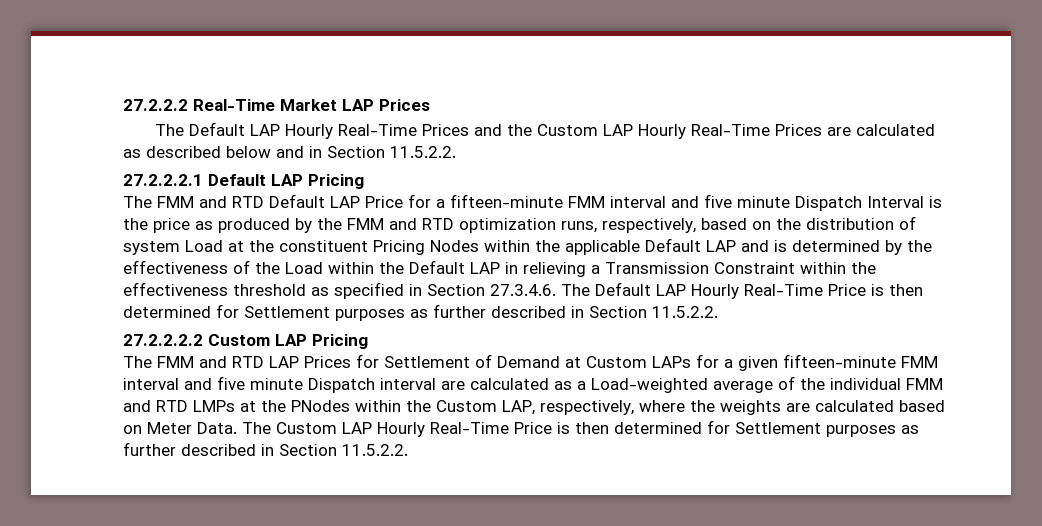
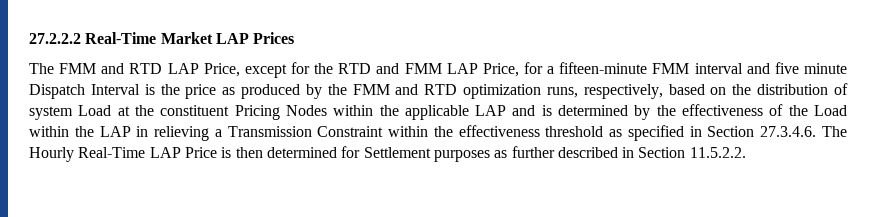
[189,122,936,139] [123,146,456,158] [123,174,364,189] [123,194,403,208] Default LAP Hourly Real-Time Prices and the Custom LAP Hourly Real-Time Prices are calculated as described below and in Section 11.5.2.2. // 27.2.2.2.1 Default LAP Pricing // The FMM and RTD Default LAP Price -> [59,62,519,78] FMM and RTD LAP Price, except for the RTD and FMM LAP Price,
[645,238,701,252] Default -> (469, 112) none
[409,260,465,274] Default -> (94, 131) none
[595,282,823,299] Default LAP Hourly Real-Time -> [29,147,181,162] Hourly Real-Time LAP
[123,334,368,349] [123,354,938,371] [123,376,943,393] [123,400,945,415] [123,420,919,437] [123,442,408,456] // 27.2.2.2.2 Custom LAP Pricing // The FMM and RTD LAP Prices for Settlement of Demand at Custom LAPs for a given fifteen-minute FMM interval and five minute Dispatch interval are calculated as a Load-weighted average of the individual FMM and RTD LMPs at the PNodes within the Custom LAP, respectively, where the weights are calculated based on Meter Data. The Custom LAP Hourly Real-Time Price is then determined for Settlement purposes as further described in Section 11.5.2.2. -> (746, 152) none

